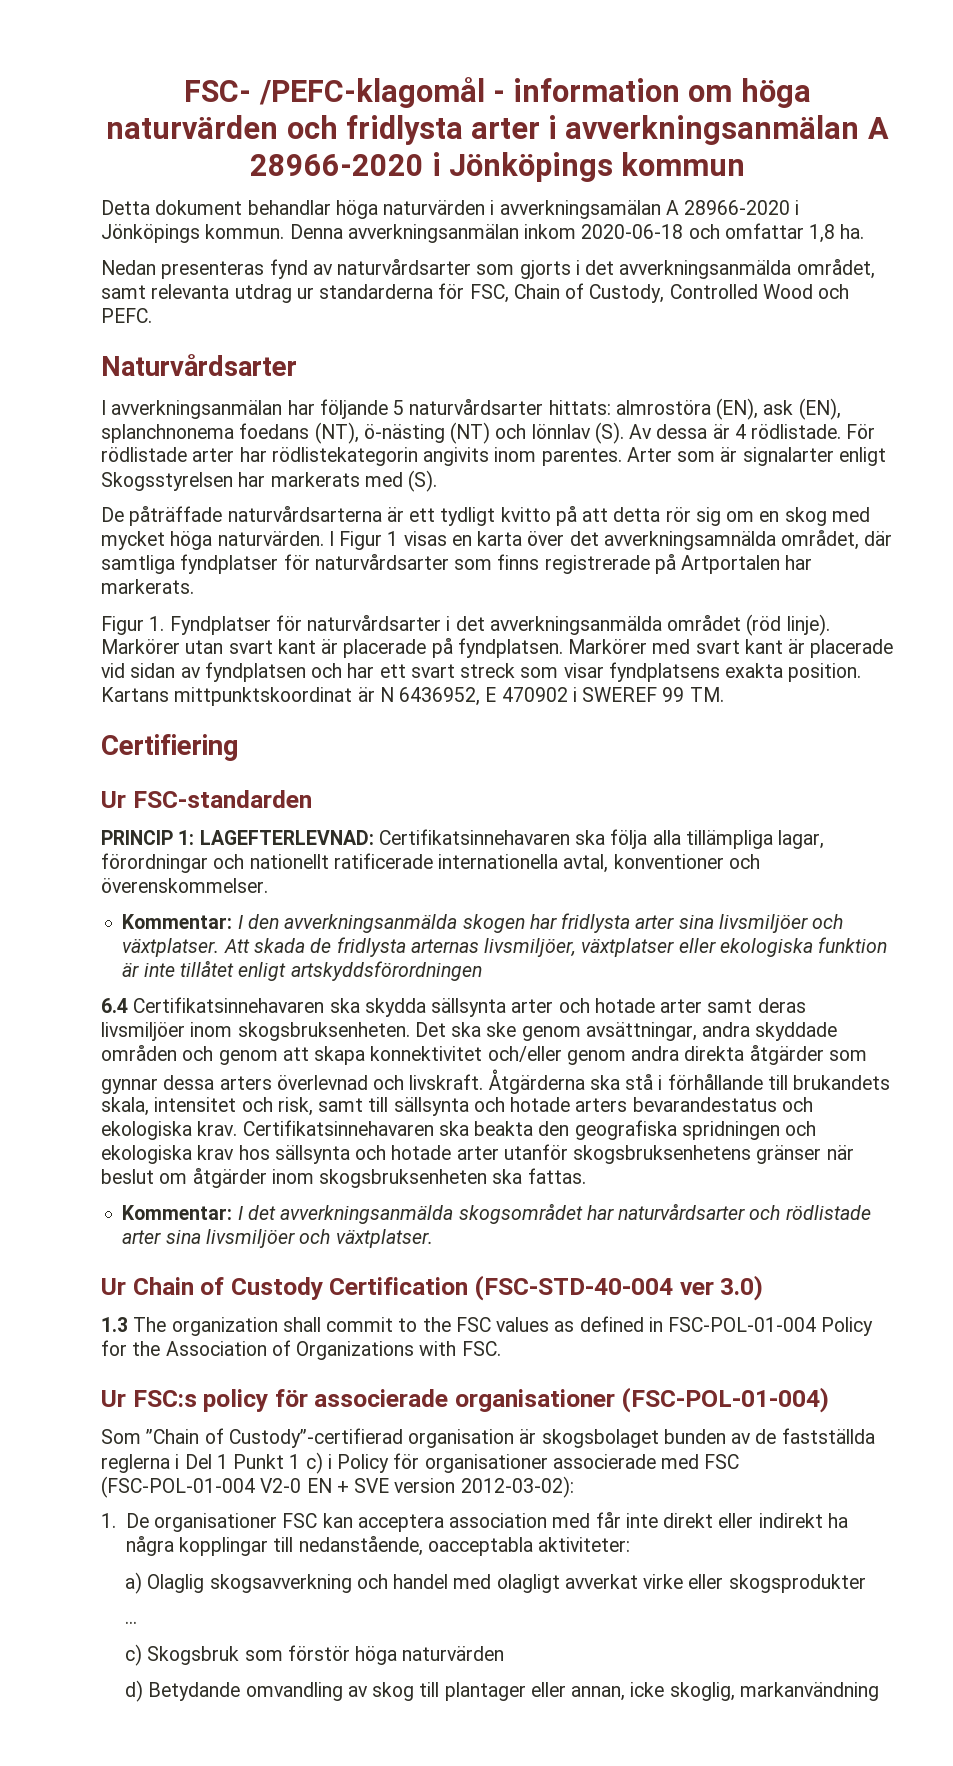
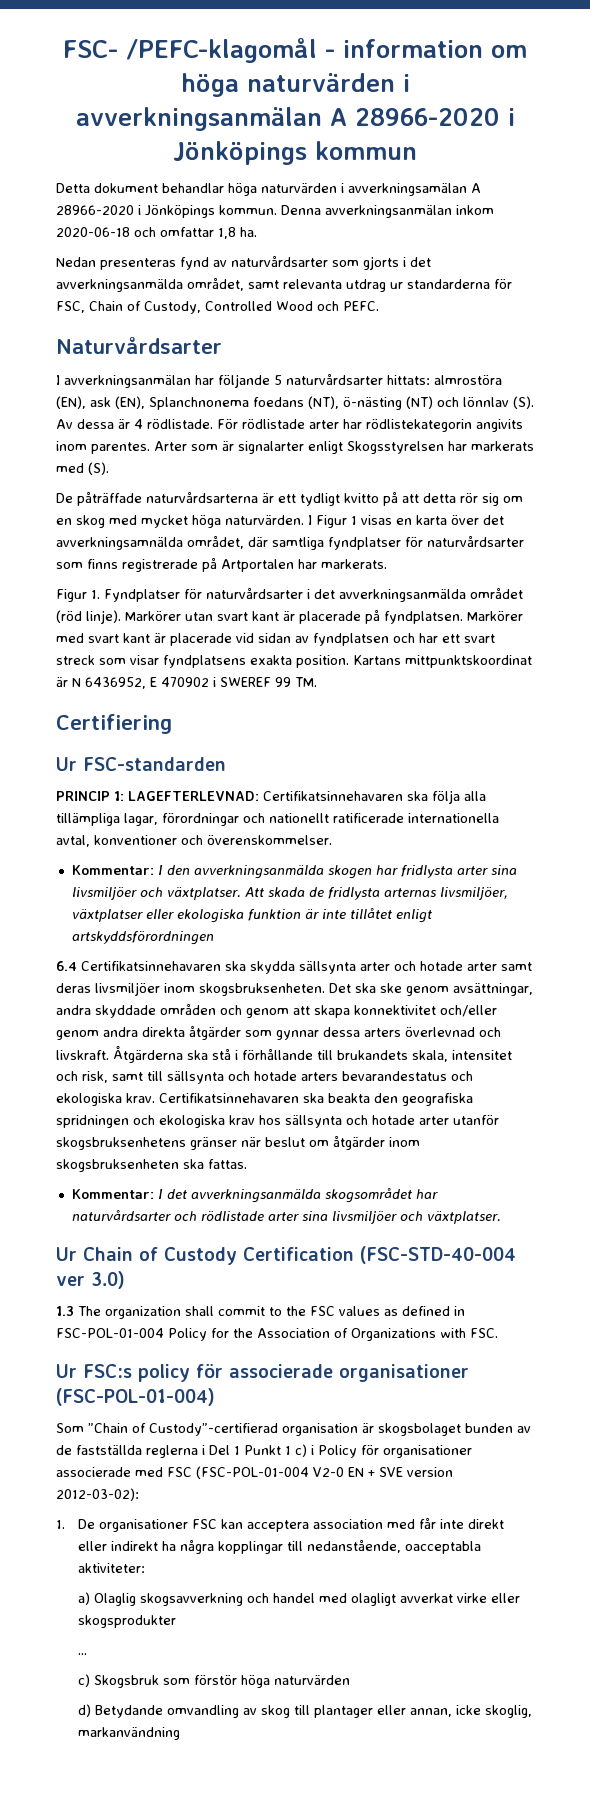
[286,115,540,145] och fridlysta arter -> (395, 82) none
[101,424,234,443] splanchnonema -> [149,397,249,410] Splanchnonema

